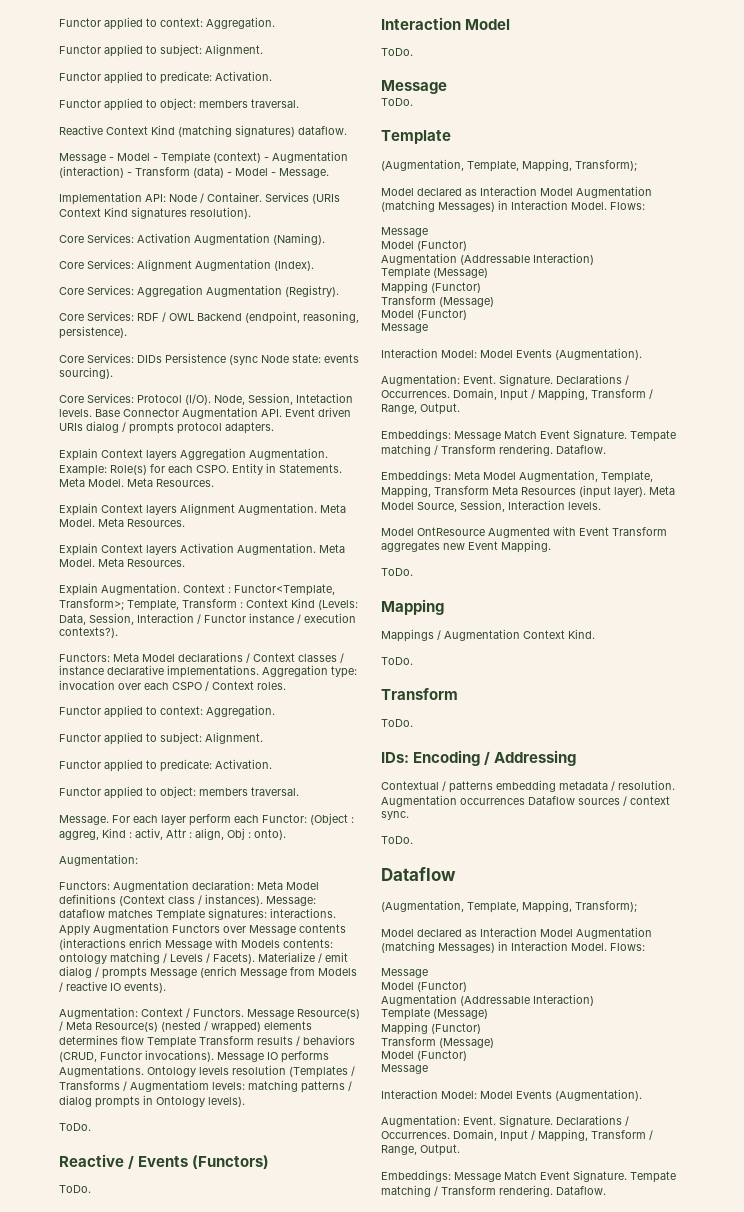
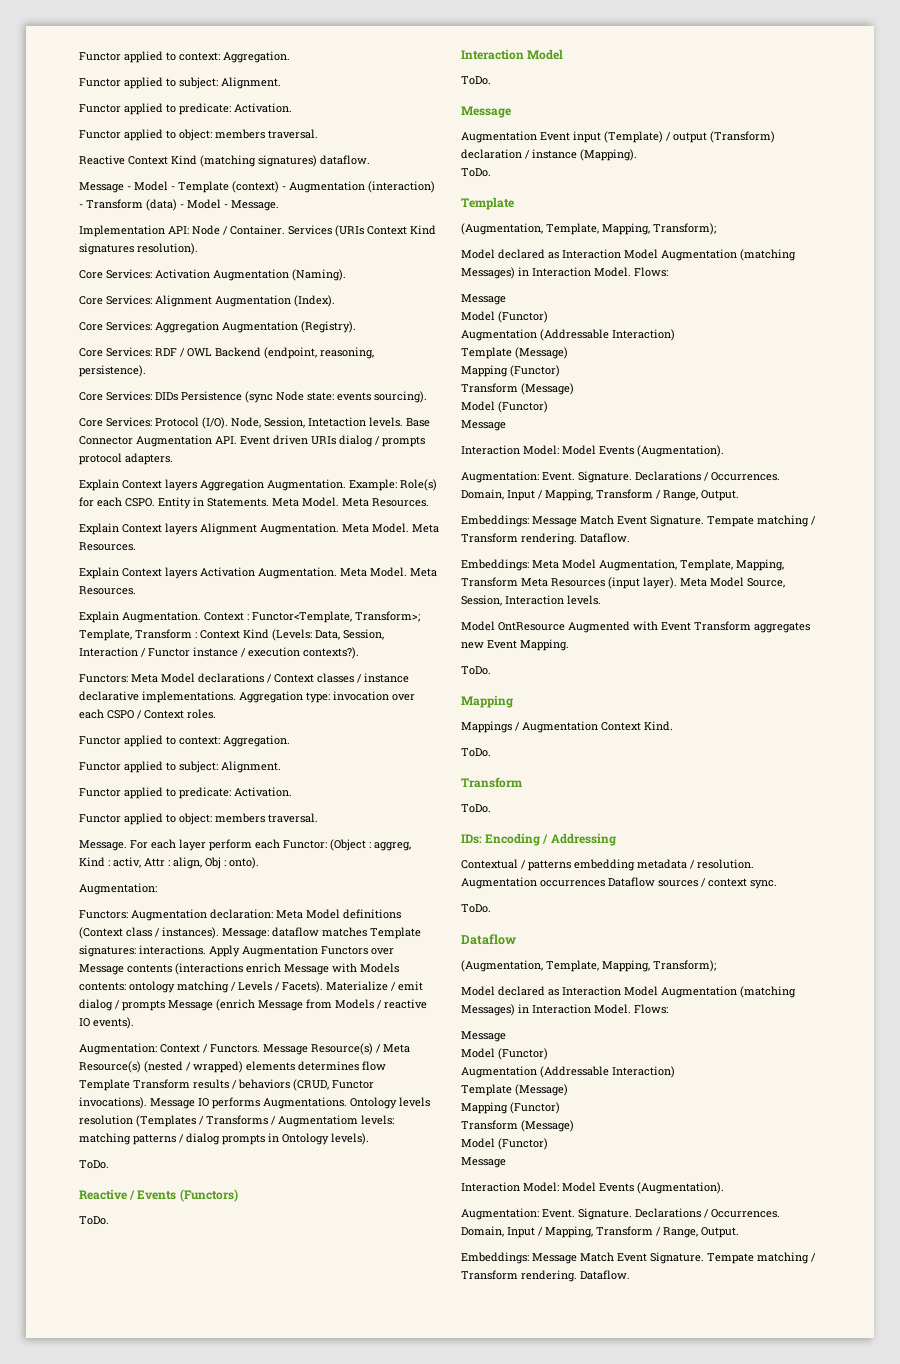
(447, 87) none -> [461,131,775,143] [461,149,637,161] // Augmentation Event input (Template) / output (Transform) declaration / instance (Mapping).

